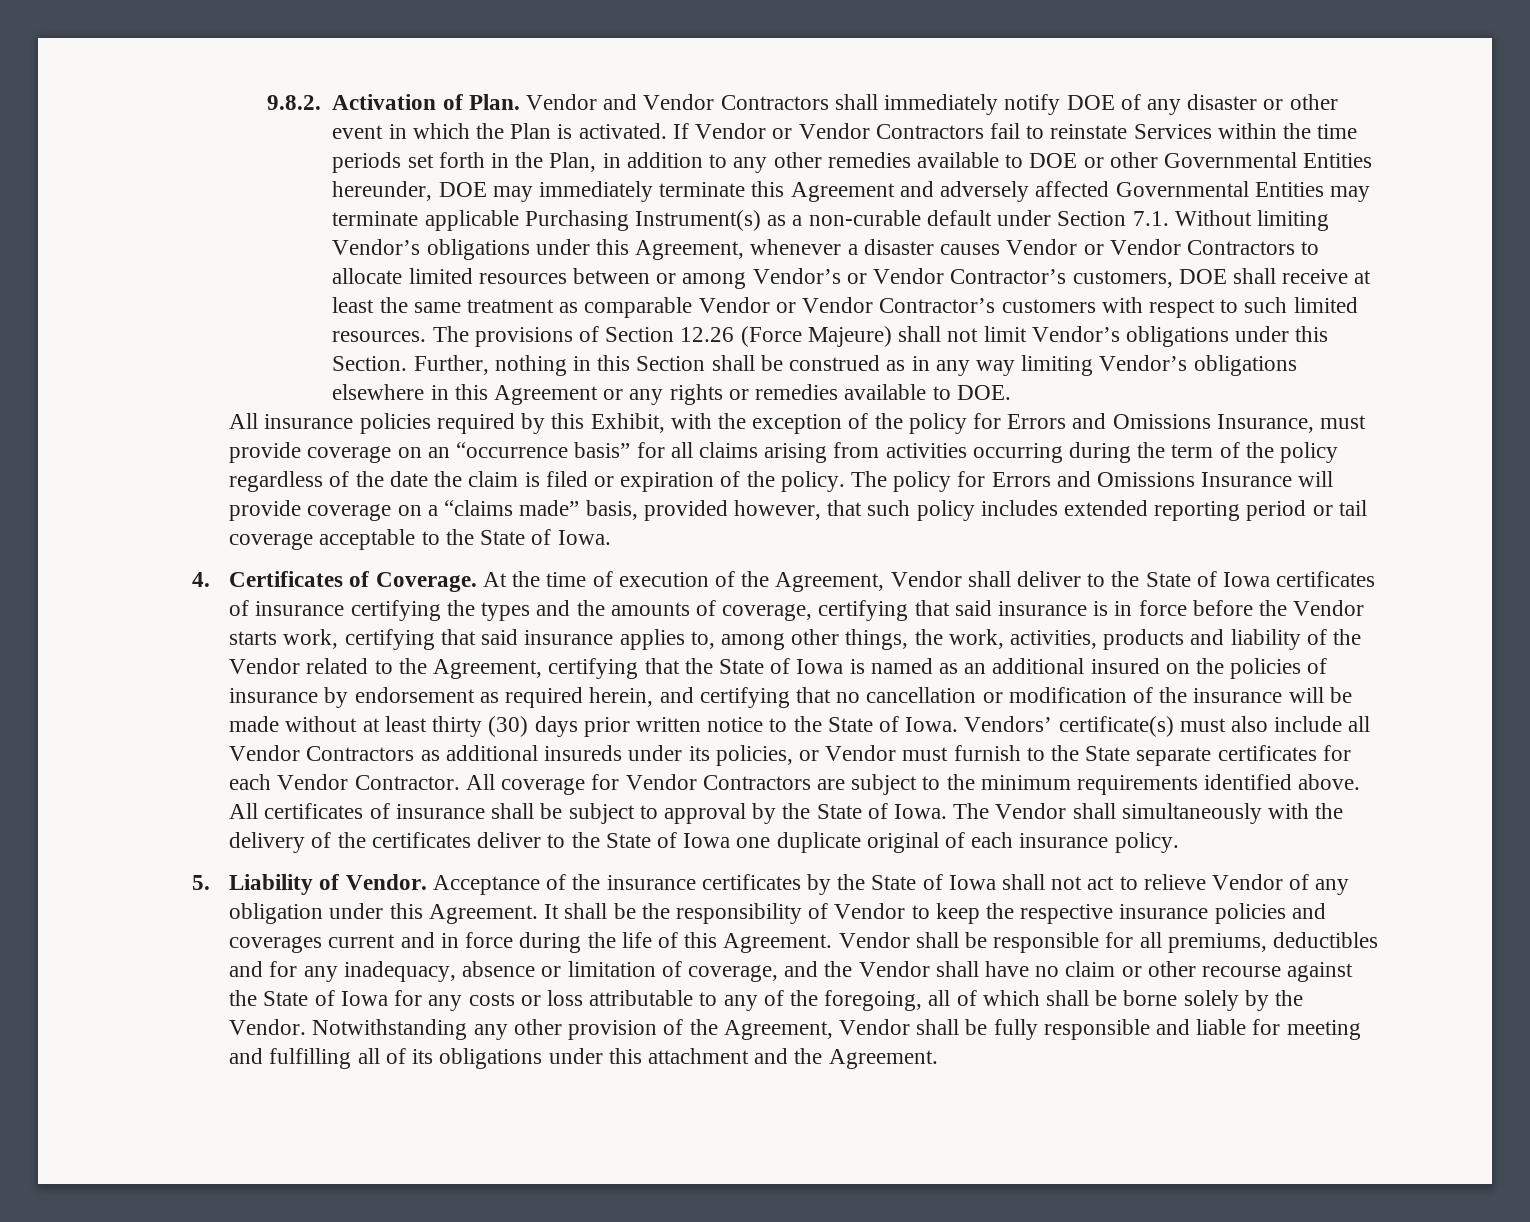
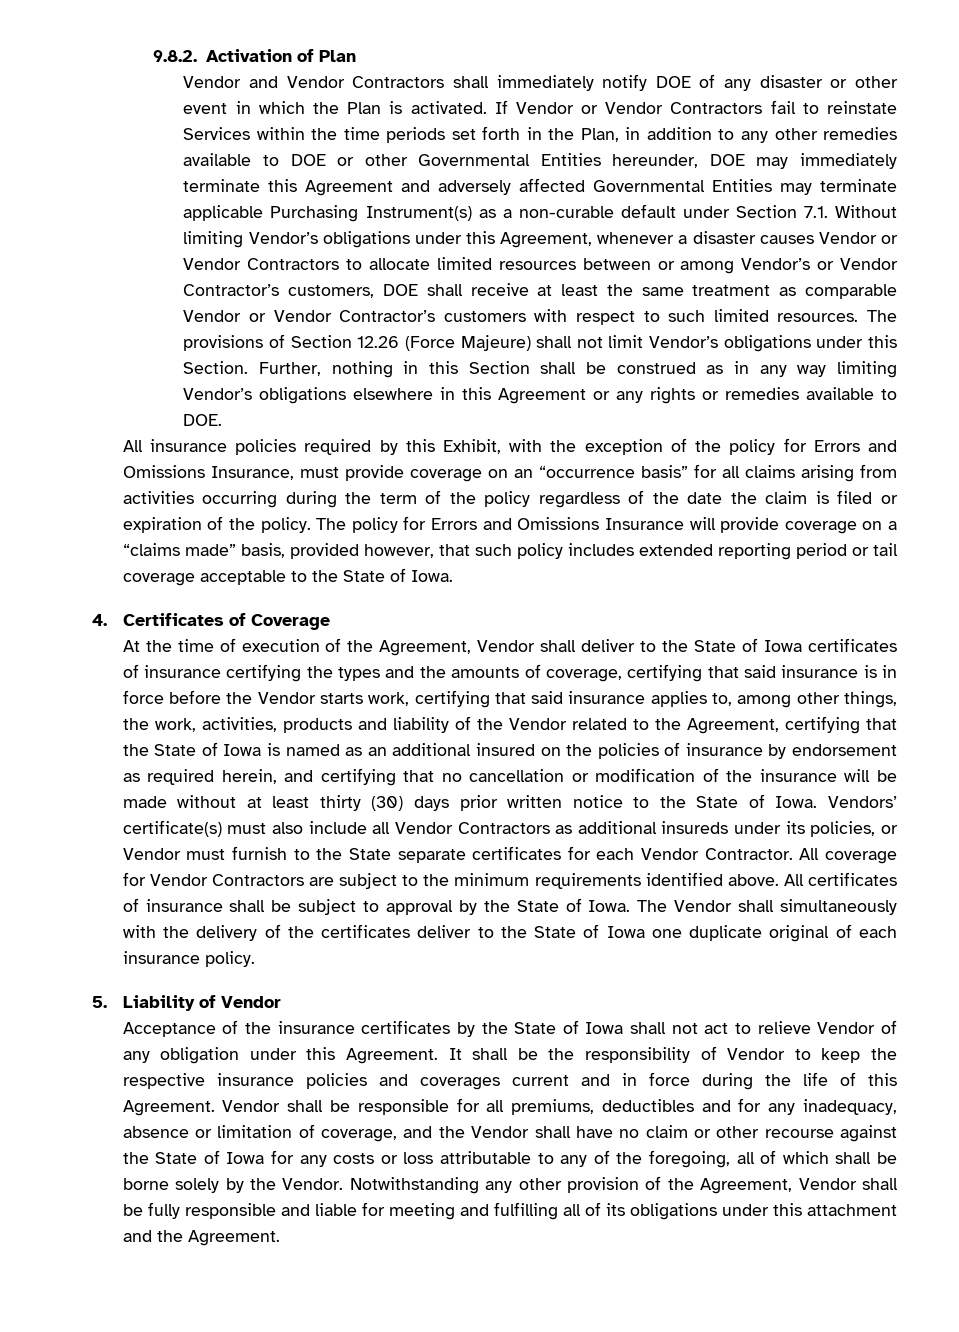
[468,94,520,110] Plan. -> [318,50,356,62] Plan //
[375,572,477,592] Coverage. -> [250,614,330,630] Coverage //
[345,874,427,890] Vendor. -> [220,996,281,1008] Vendor //

